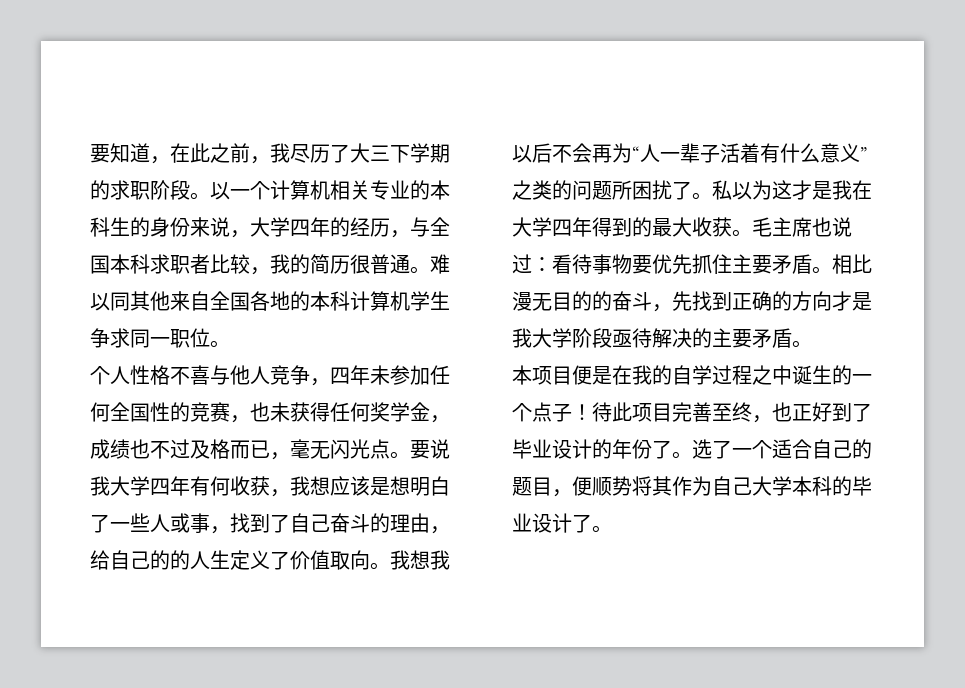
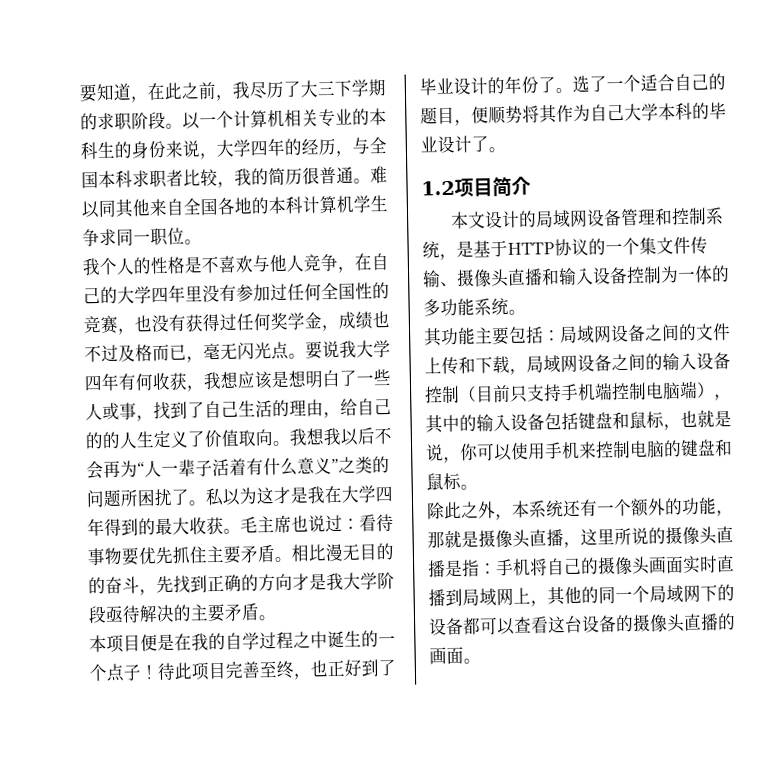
[90,365,430,386] 个人性格不喜与他人竞争，四年未参加 -> [82,252,389,276] [83,283,288,305] 我个人的性格是不喜欢与他人竞争，在自己的大学四年里没有参加过
[270,402,330,422] 未获得 -> [151,313,238,333] 没有获得过
[330,513,370,533] 奋斗 -> [238,400,273,418] 生活
(612, 529) none -> [421,176,531,197] [449,207,724,229] [422,236,708,261] [422,265,730,288] [423,297,526,317] [424,323,731,347] [424,352,731,376] [425,380,732,404] [425,410,732,434] [426,439,733,464] [426,472,478,491] [427,497,734,521] [427,526,734,549] [428,555,735,578] [428,584,735,607] [429,613,736,636] [429,646,481,665] // 1.2项目简介 // 本文设计的局域网设备管理和控制系统，是基于HTTP协议的一个集文件传输、摄像头直播和输入设备控制为一体的多功能系统。 // 其功能主要包括：局域网设备之间的文件上传和下载，局域网设备之间的输入设备控制（目前只支持手机端控制电脑端），其中的输入设备包括键盘和鼠标，也就是说，你可以使用手机来控制电脑的键盘和鼠标。 // 除此之外，本系统还有一个额外的功能，那就是摄像头直播，这里所说的摄像头直播是指：手机将自己的摄像头画面实时直播到局域网上，其他的同一个局域网下的设备都可以查看这台设备的摄像头直播的画面。

